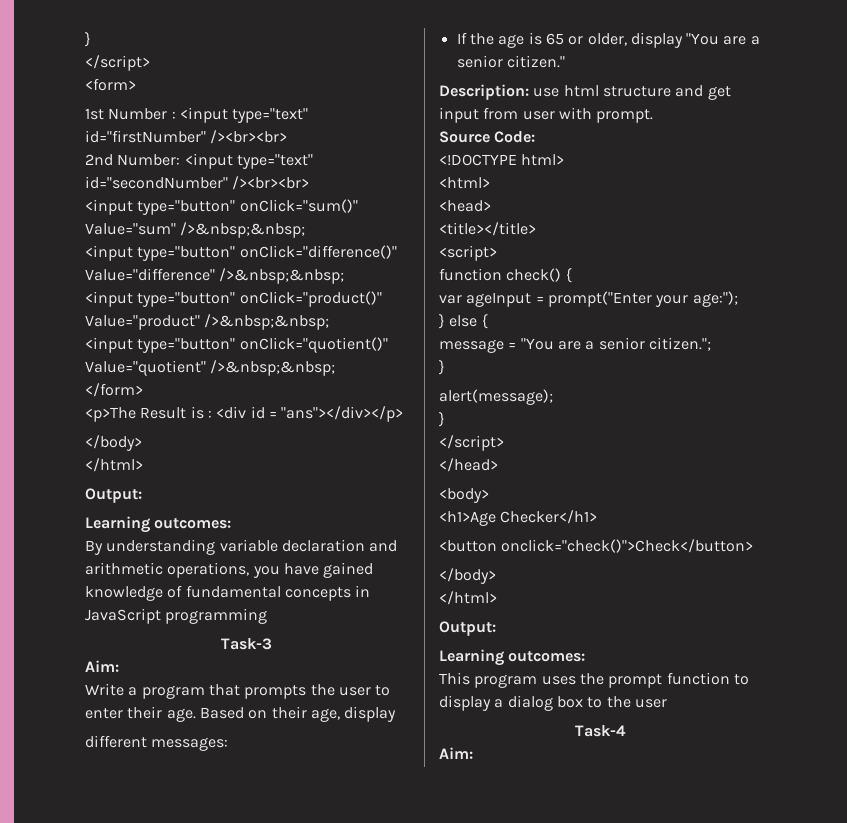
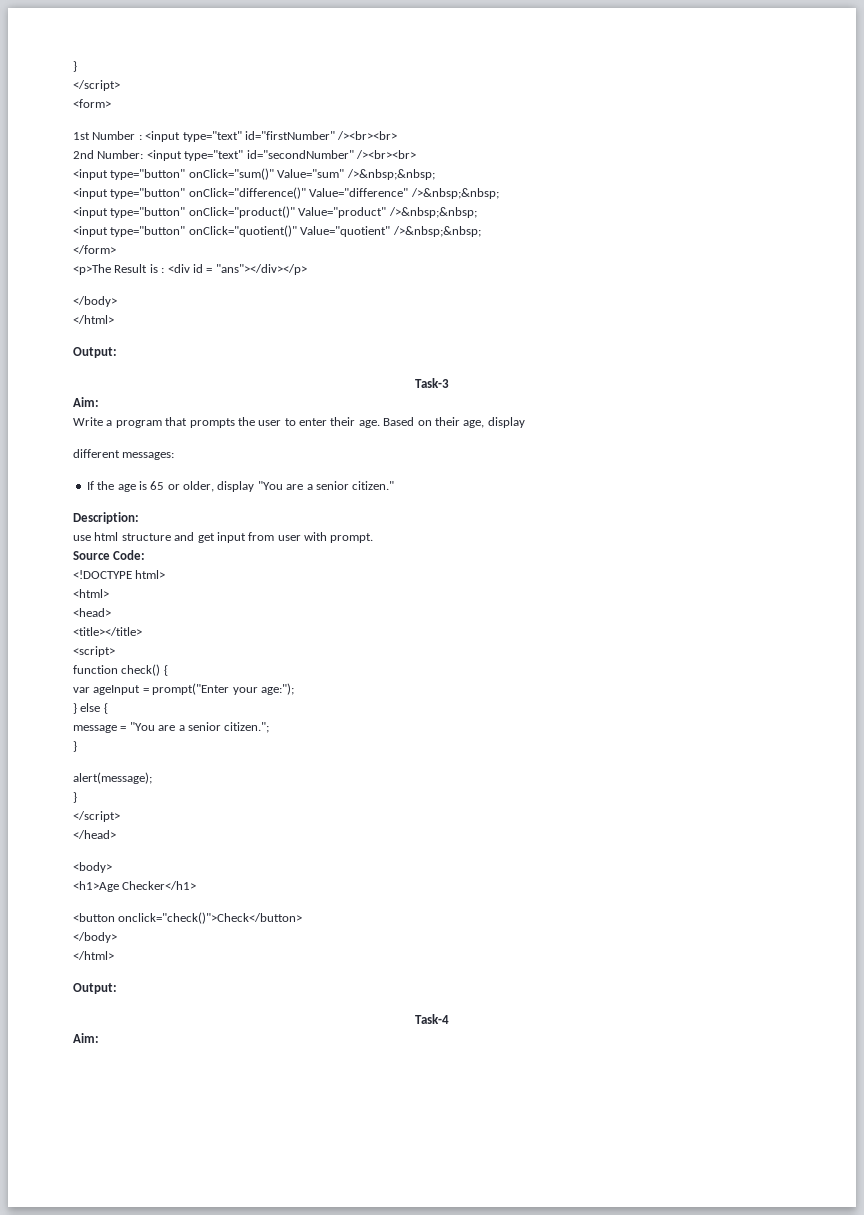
[85,516,232,533] [85,539,398,555] [85,562,374,578] [85,585,371,601] [85,608,268,624] // Learning outcomes: // By understanding variable declaration and arithmetic operations, you have gained knowledge of fundamental concepts in JavaScript programming -> (117, 352) none
(529, 92) none -> (139, 518) //
[439,649,586,666] [439,672,749,688] [439,695,667,711] // Learning outcomes: // This program uses the prompt function to display a dialog box to the user -> (117, 988) none

